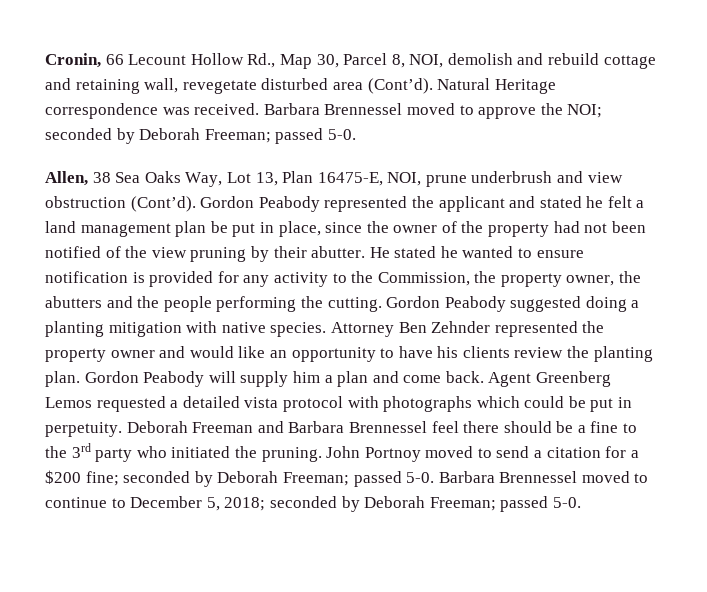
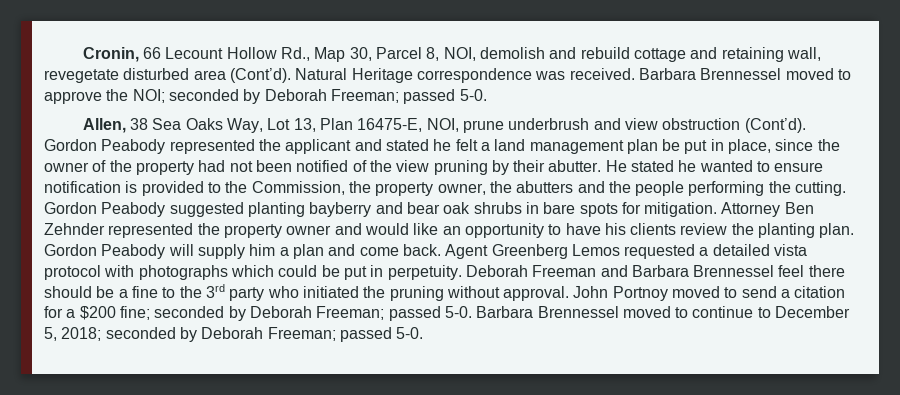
[217,271,328,287] for any activity -> (204, 188) none
[585,296,640,312] [45,321,327,337] doing a planting mitigation with native species. -> [247,202,718,217] planting bayberry and bear oak shrubs in bare spots for mitigation.
[261,447,322,462] pruning. -> [389,286,570,301] pruning without approval.

